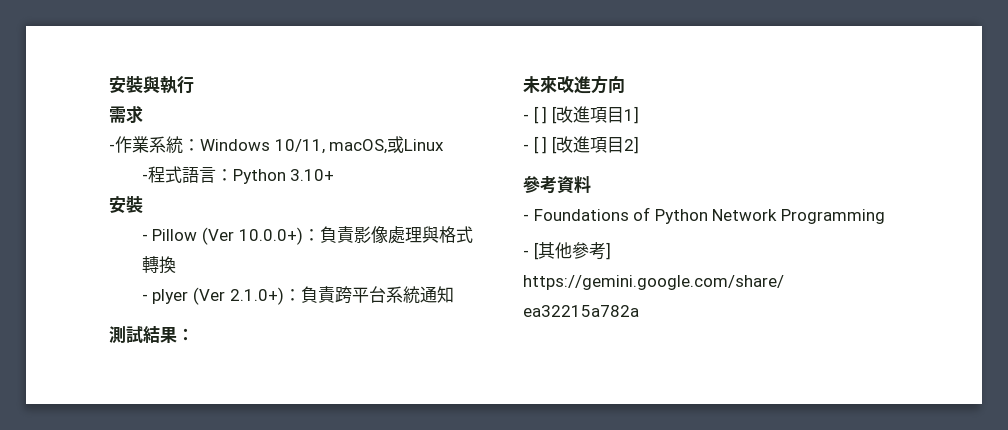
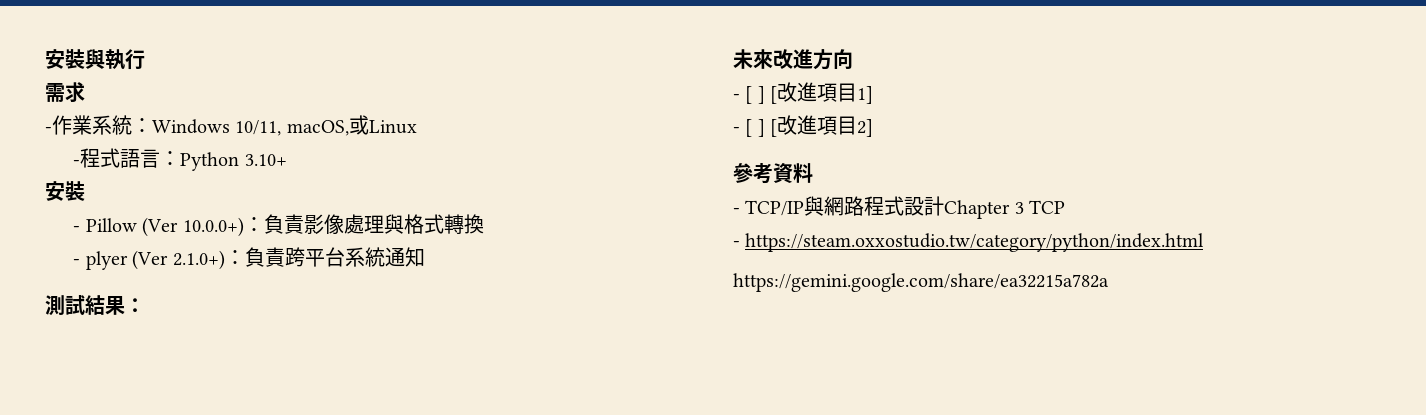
[533,207,885,224] [523,242,611,260] Foundations of Python Network Programming // - [其他參考] -> [745,196,1066,219] [733,233,1205,252] TCP/IP與網路程式設計Chapter 3 TCP // - https://steam.oxxostudio.tw/category/python/index.html

